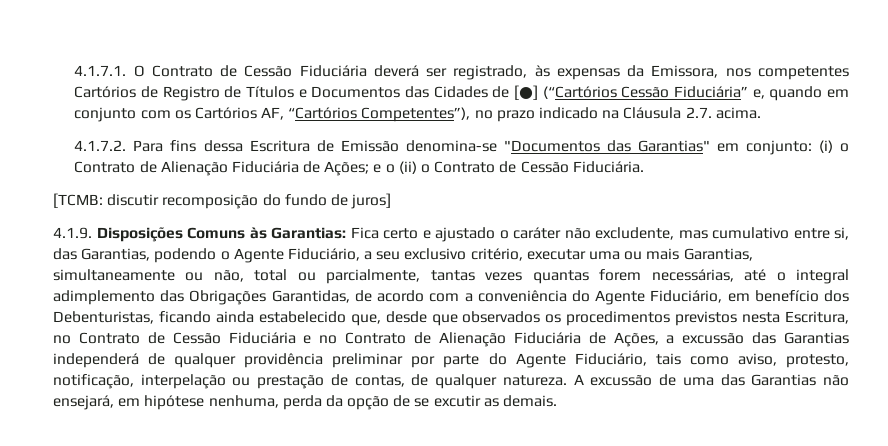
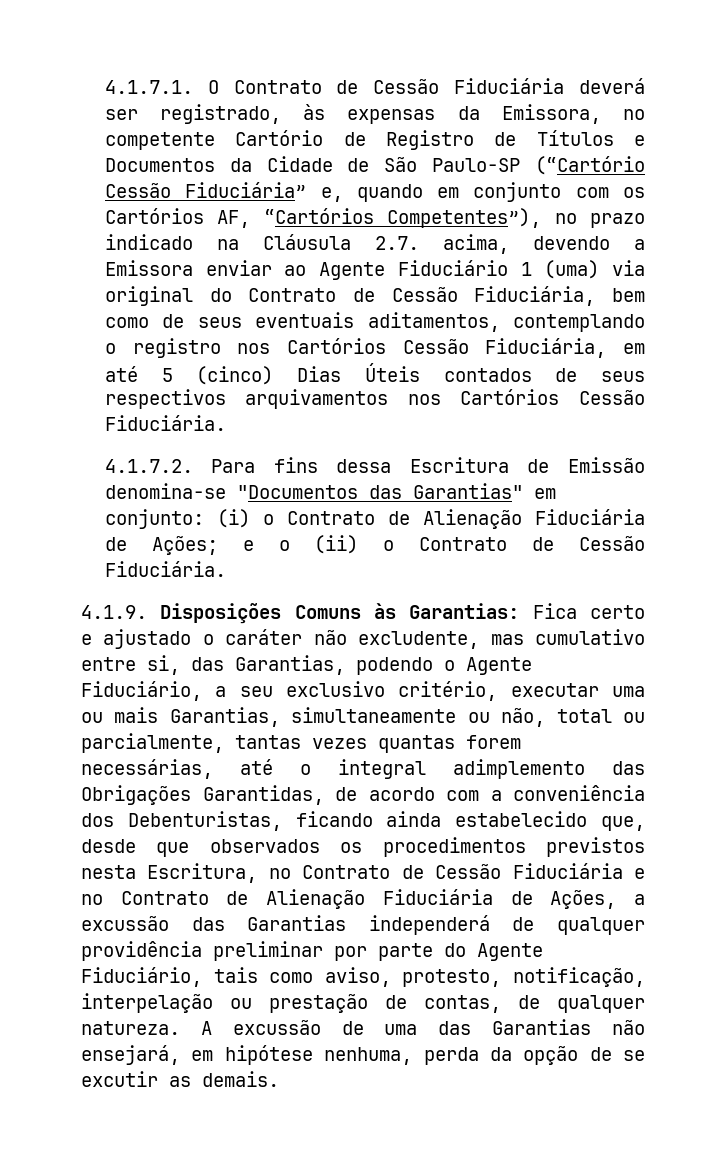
[725,66,849,80] [74,86,137,98] nos competentes Cartórios -> [622,109,645,120] [104,130,324,150] no competente Cartório
[405,85,617,100] das Cidades de [●] (“Cartórios -> [229,156,645,175] da Cidade de São Paulo-SP (“Cartório
[715,107,761,119] acima. -> [442,234,645,254] [104,260,645,280] [104,286,645,306] [104,312,645,332] [104,338,645,358] [104,363,645,385] [104,389,645,409] [104,415,226,431] acima, devendo a Emissora enviar ao Agente Fiduciário 1 (uma) via original do Contrato de Cessão Fiduciária, bem como de seus eventuais aditamentos, contemplando o registro nos Cartórios Cessão Fiduciária, em até 5 (cinco) Dias Úteis contados de seus respectivos arquivamentos nos Cartórios Cessão Fiduciária.
[53,193,392,209] // [TCMB: discutir recomposição do fundo de juros] -> (226, 569) none
[571,290,819,305] do Agente Fiduciário, em benefício -> (645, 793) none

